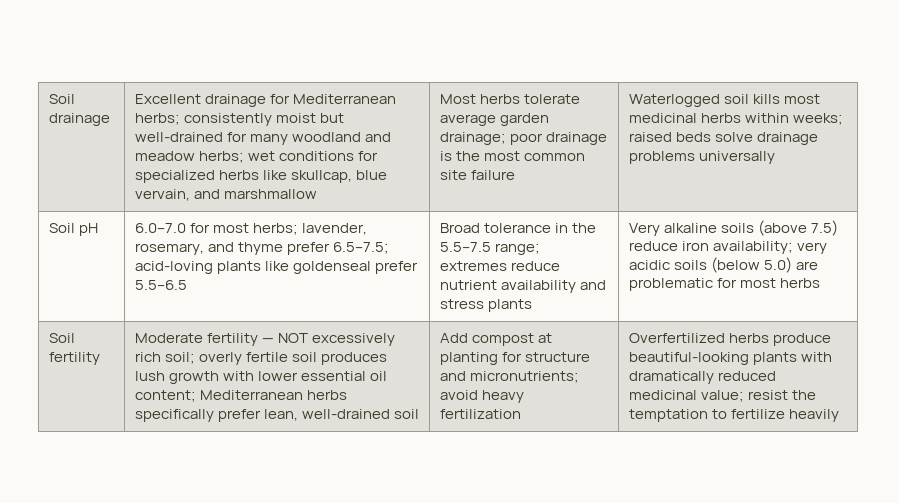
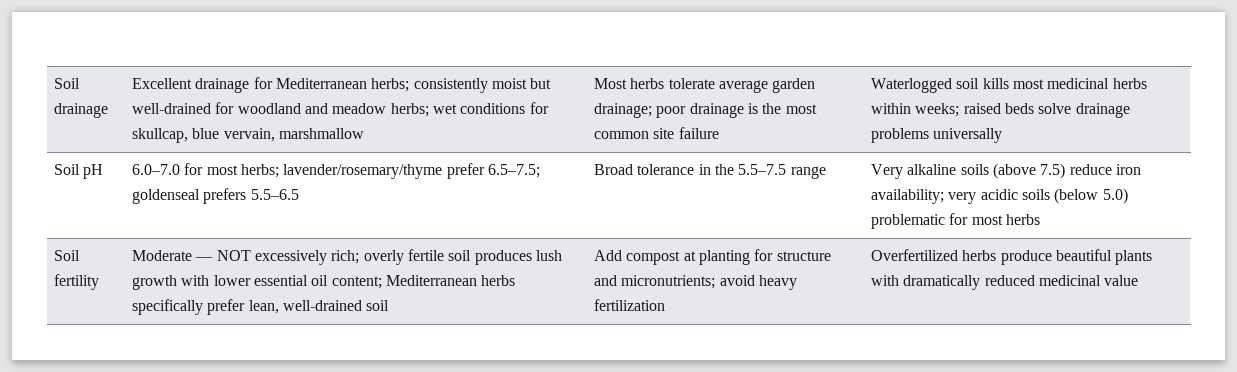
[249,134,288,145] many -> (235, 108) none
[134,170,287,183] specialized herbs like -> (549, 108) none
[193,189,220,199] and -> (275, 135) none
[302,223,368,235] [134,242,390,255] [134,261,419,274] lavender, rosemary, and thyme prefer 6.5–7.5; acid-loving plants like goldenseal prefer -> [283,163,540,179] [132,188,247,204] lavender/rosemary/thyme prefer 6.5–7.5; goldenseal prefers
[494,243,540,255] [439,261,560,271] [439,280,606,293] [439,299,532,312] range; extremes reduce nutrient availability and stress plants -> [790,166,826,179] range
[796,261,819,270] are -> (1128, 196) none
[206,333,258,346] fertility -> (193, 255) none
[134,352,195,364] rich soil; -> [331,250,360,264] rich;
[628,352,749,365] beautiful-looking -> [1056,249,1113,261] beautiful
[700,390,816,402] [628,409,839,422] value; resist the temptation to fertilize heavily -> [1104,275,1139,286] value

